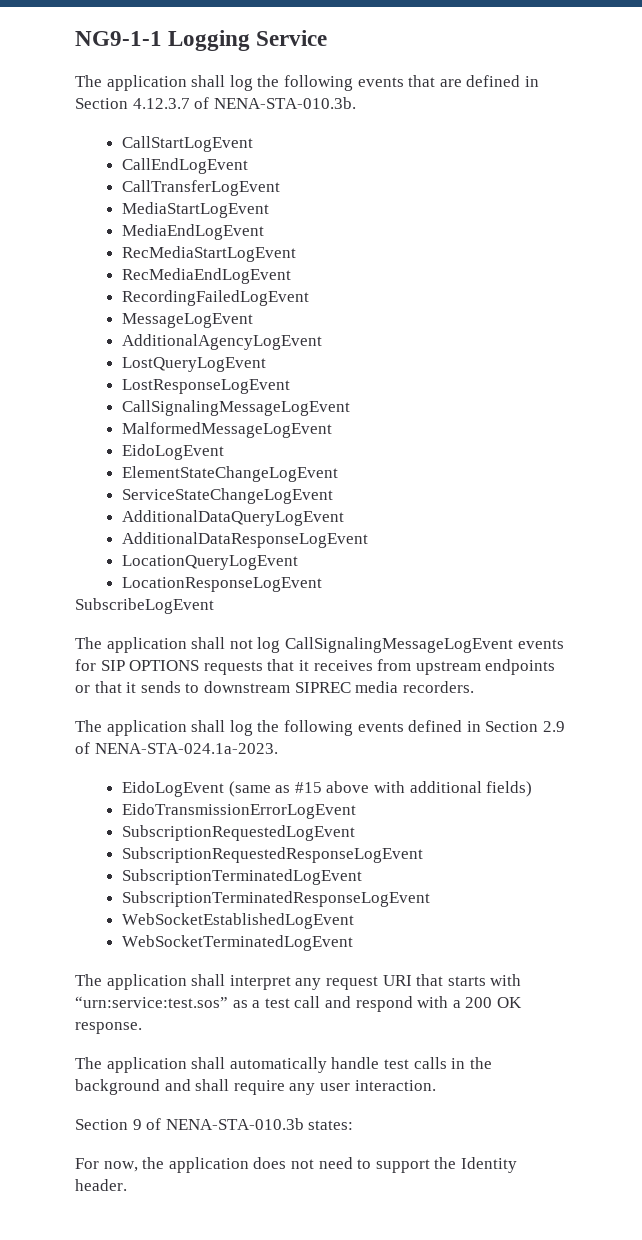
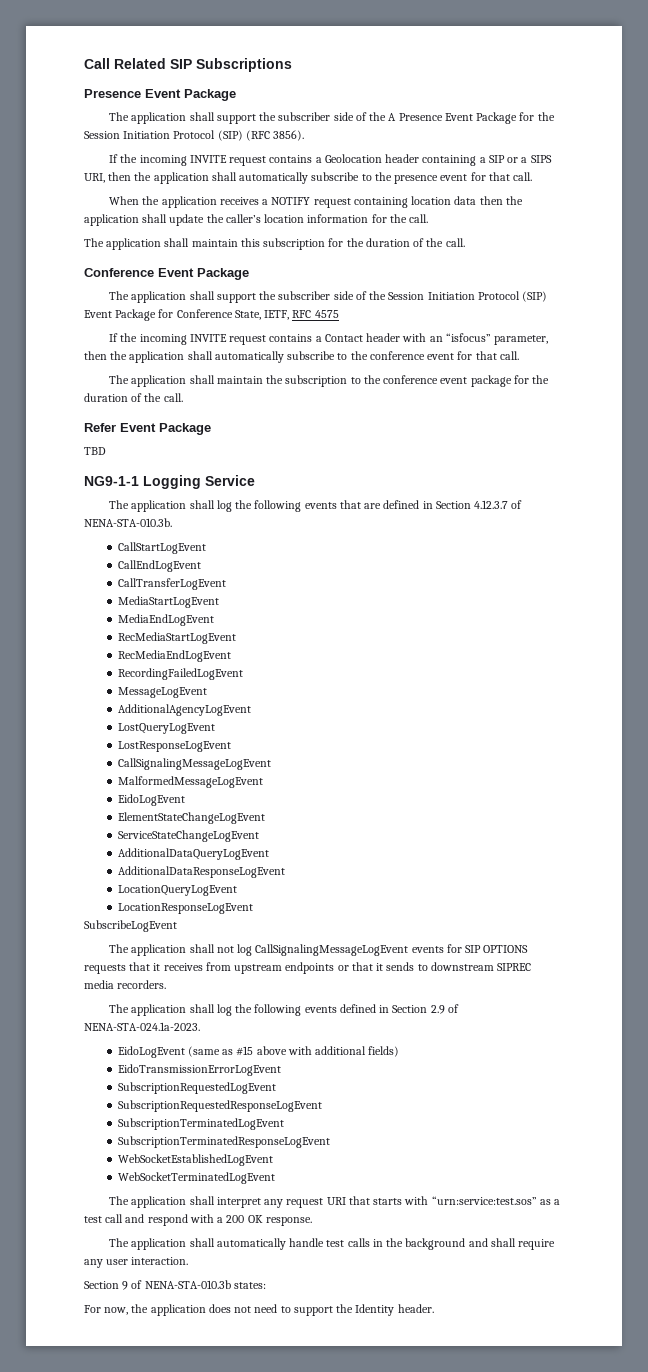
(75, 38) none -> [84,58,292,72] [84,89,236,101] [109,112,555,124] [84,130,305,141] [109,154,552,166] [84,172,533,184] [109,196,523,208] [84,214,429,226] [84,238,465,250] [84,268,249,280] [109,291,548,303] [84,309,339,321] [109,333,549,345] [84,351,519,363] [109,375,550,387] [84,393,183,402] [84,423,211,435] [84,447,106,455] Call Related SIP Subscriptions // Presence Event Package // The application shall support the subscriber side of the A Presence Event Package for the Session Initiation Protocol (SIP) (RFC 3856). // If the incoming INVITE request contains a Geolocation header containing a SIP or a SIPS URI, then the application shall automatically subscribe to the presence event for that call. // When the application receives a NOTIFY request containing location data then the application shall update the caller’s location information for the call. // The application shall maintain this subscription for the duration of the call. // Conference Event Package // The application shall support the subscriber side of the Session Initiation Protocol (SIP) Event Package for Conference State, IETF, RFC 4575 // If the incoming INVITE request contains a Contact header with an “isfocus” parameter, then the application shall automatically subscribe to the conference event for that call. // The application shall maintain the subscription to the conference event package for the duration of the call. // Refer Event Package // TBD //

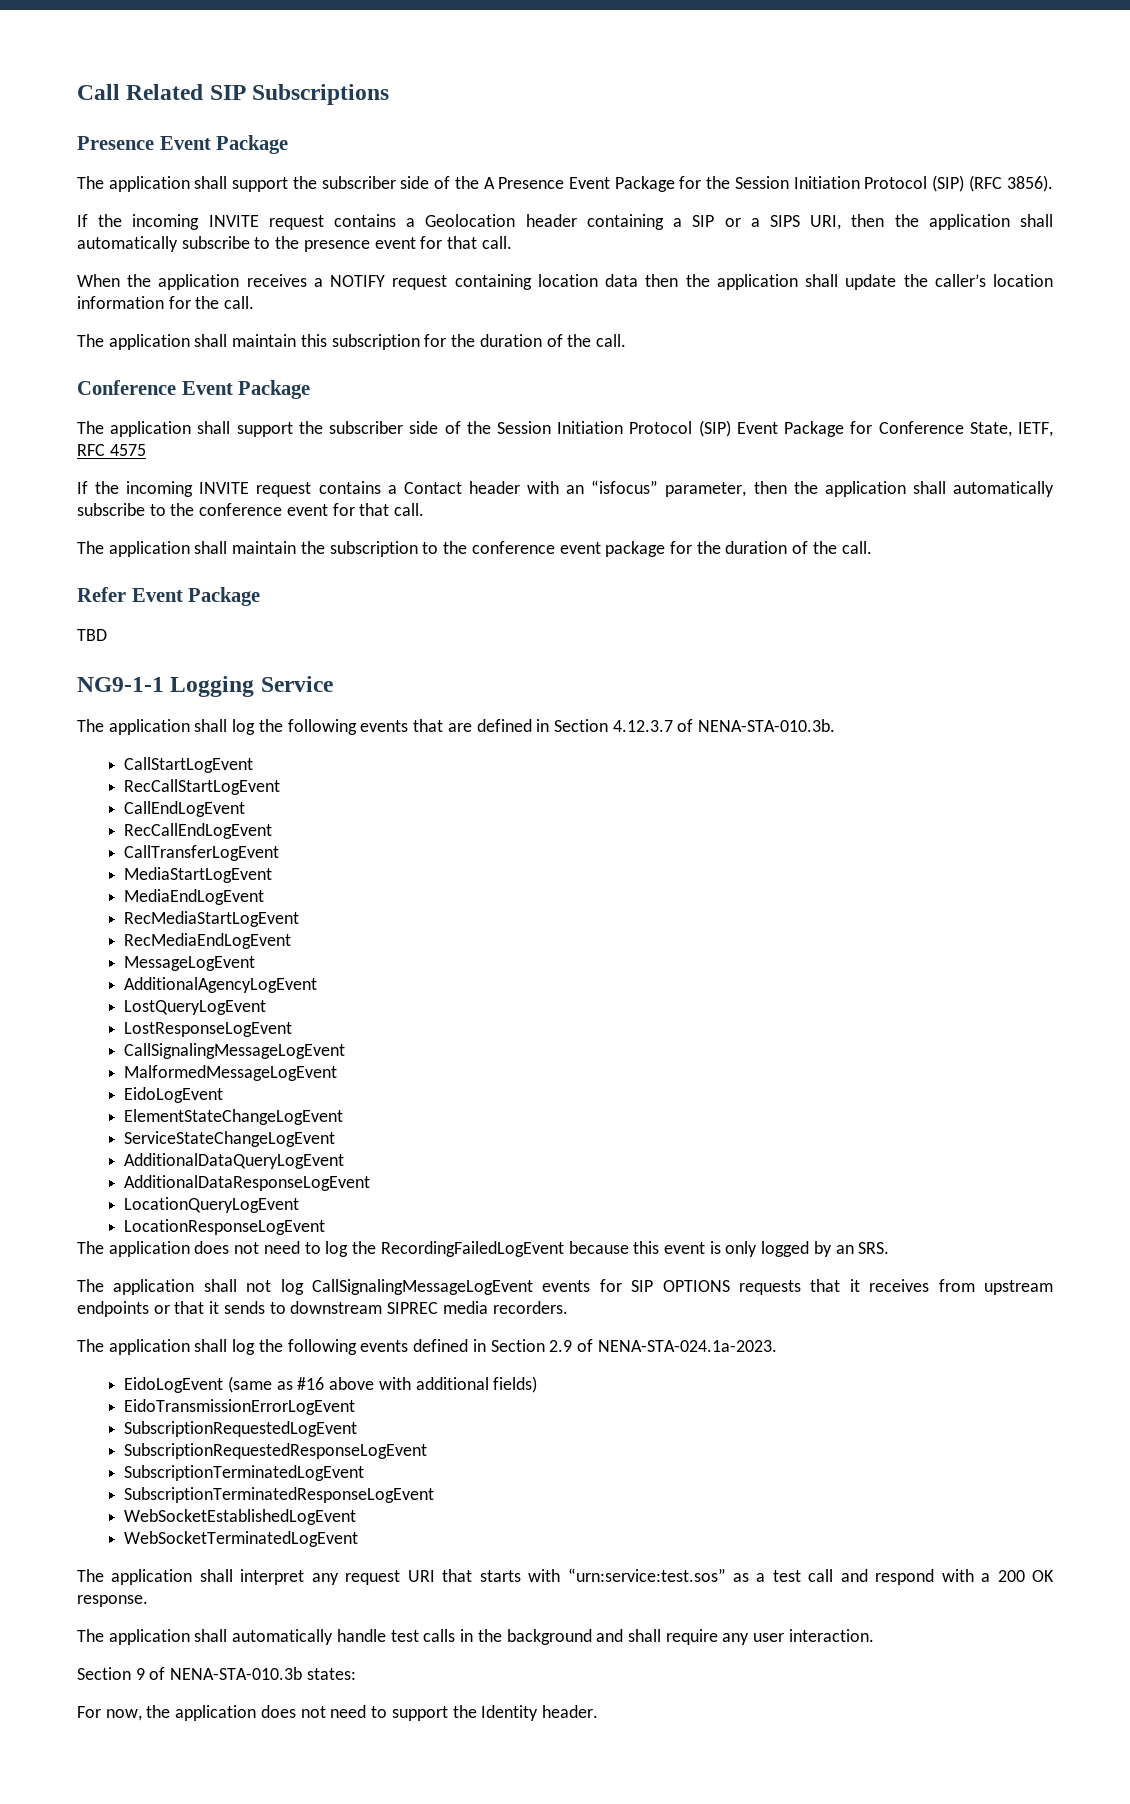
(206, 548) none -> [124,779,281,795] // RecCallStartLogEvent
(201, 566) none -> [124,823,273,839] // RecCallEndLogEvent
[117,668,243,680] // RecordingFailedLogEvent -> (292, 941) none
[84,920,177,932] SubscribeLogEvent -> [77,1241,890,1257] The application does not need to log the RecordingFailedLogEvent because this event is only logged by an SRS.
[236,1046,254,1056] #15 -> [297,1377,325,1390] #16

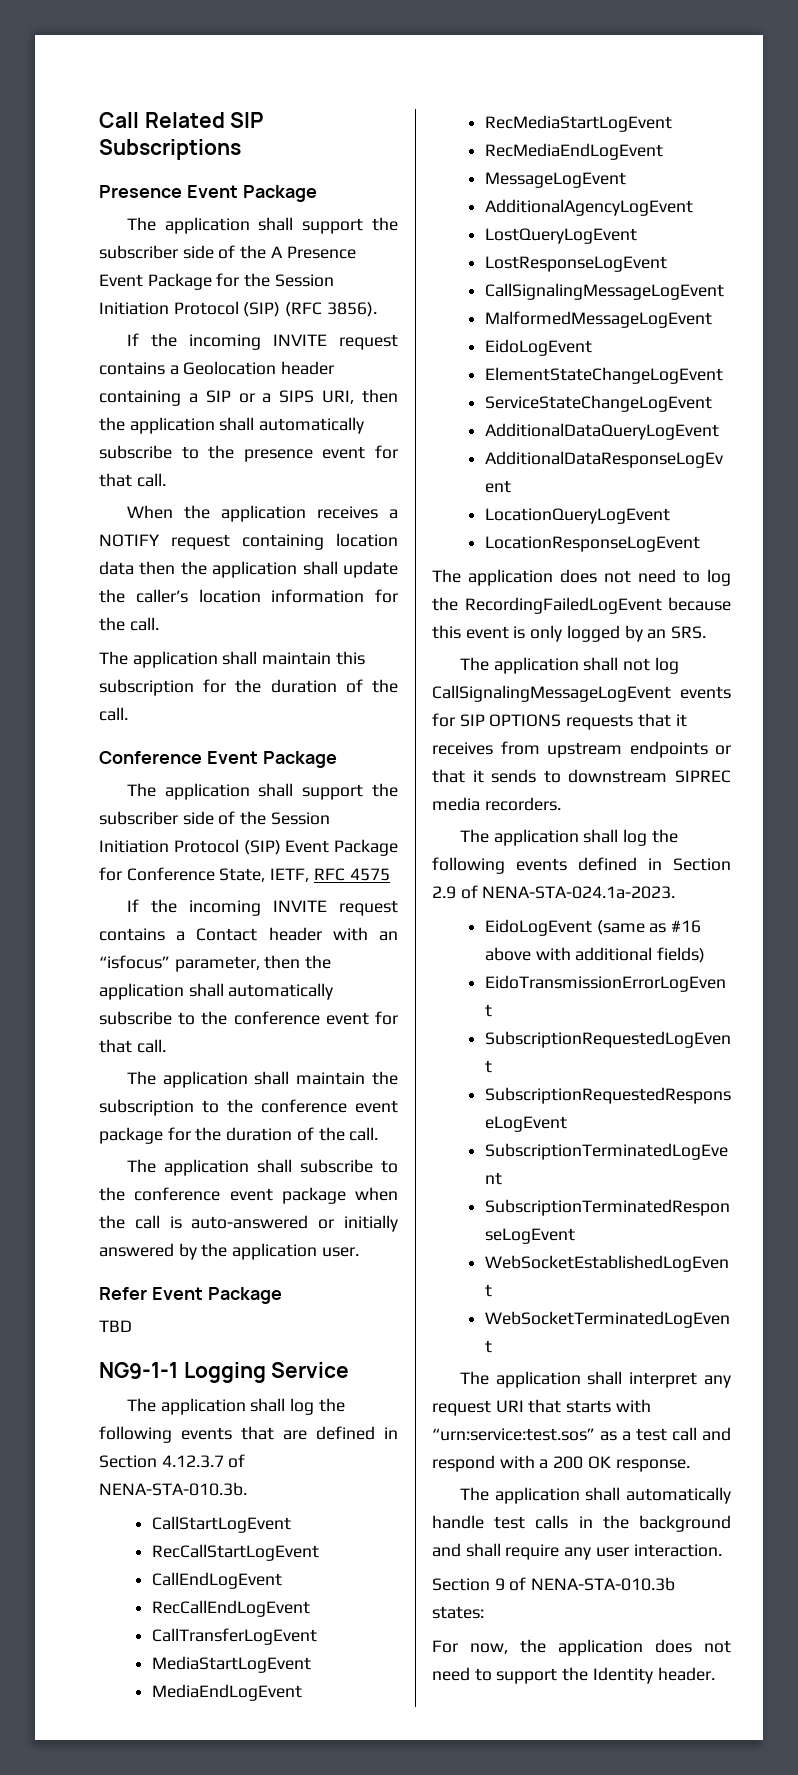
(872, 547) none -> [126,1159,398,1176] [99,1187,398,1204] [99,1215,398,1232] [99,1243,359,1260] // The application shall subscribe to the conference event package when the call is auto-answered or initially answered by the application user.

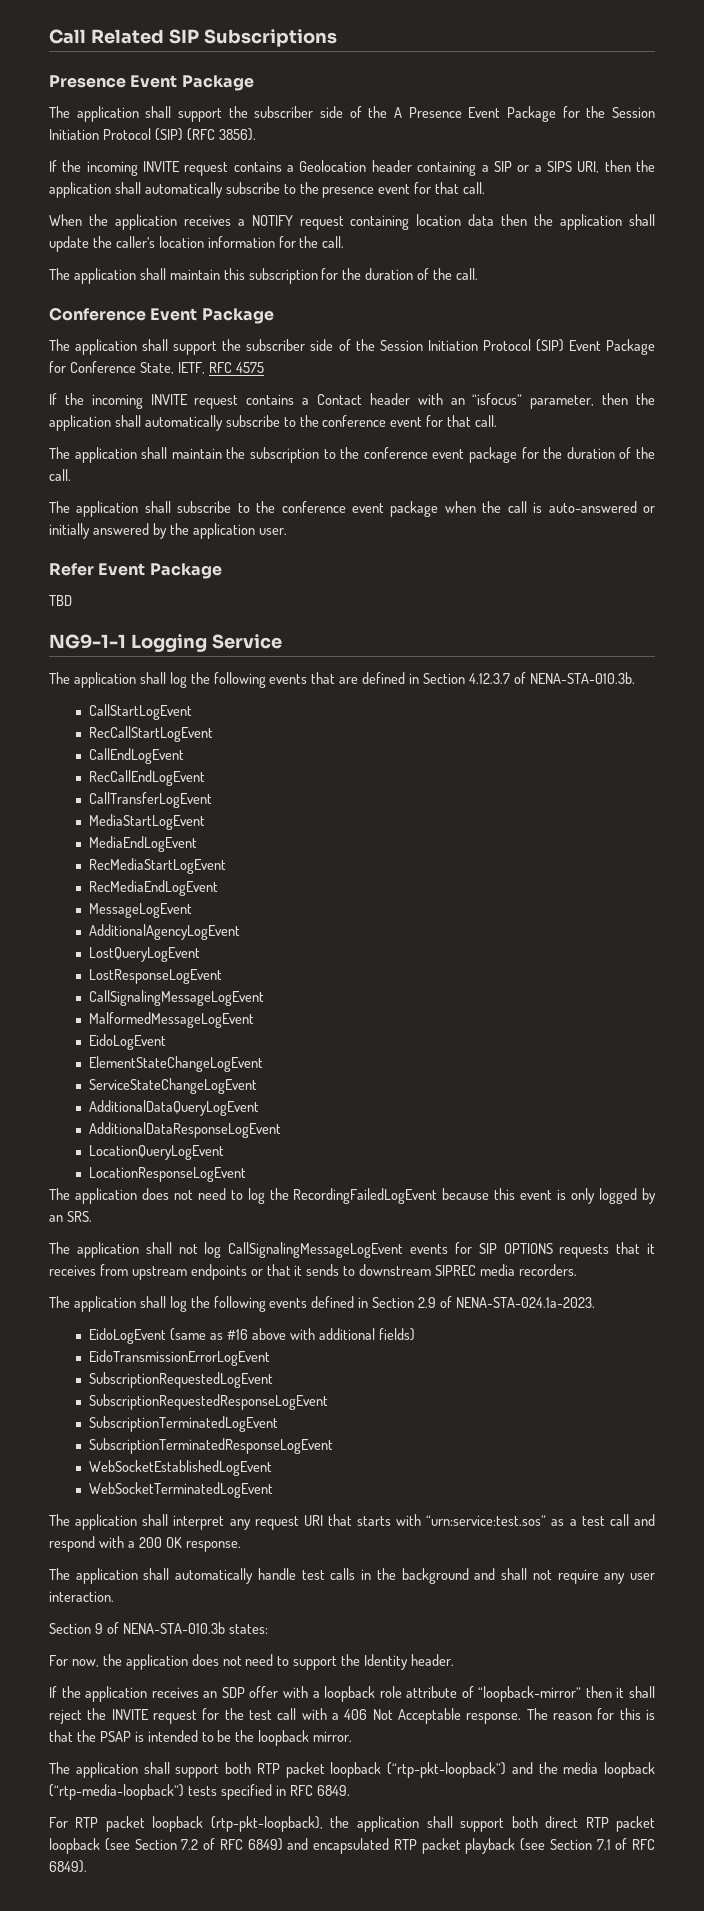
(501, 1550) none -> [532,1570,552,1580] not
(715, 1674) none -> [49,1686,655,1702] [49,1708,656,1724] [49,1730,353,1746] [49,1762,655,1778] [49,1784,350,1800] [49,1816,655,1832] [49,1838,655,1854] [49,1860,87,1873] // If the application receives an SDP offer with a loopback role attribute of “loopback-mirror” then it shall reject the INVITE request for the test call with a 406 Not Acceptable response. The reason for this is that the PSAP is intended to be the loopback mirror. // The application shall support both RTP packet loopback (“rtp-pkt-loopback”) and the media loopback (“rtp-media-loopback”) tests specified in RFC 6849. // For RTP packet loopback (rtp-pkt-loopback), the application shall support both direct RTP packet loopback (see Section 7.2 of RFC 6849) and encapsulated RTP packet playback (see Section 7.1 of RFC 6849).

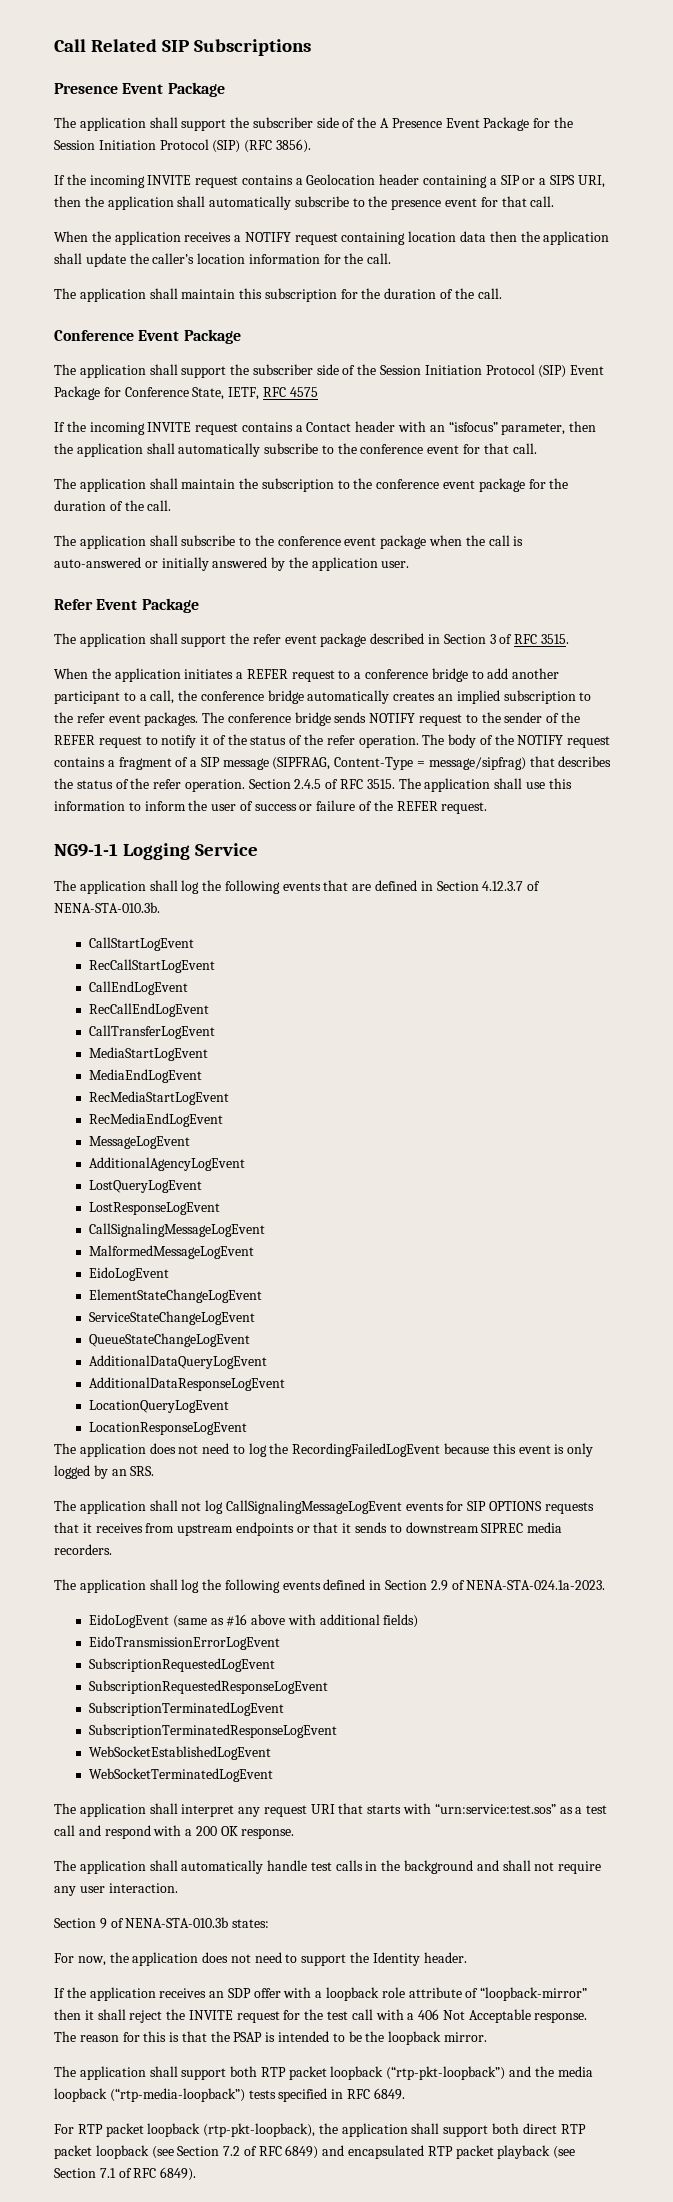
[49,595,72,606] TBD -> [54,633,569,647] [54,668,560,682] [54,690,592,704] [54,712,580,726] [54,734,611,748] [54,756,612,770] [54,778,572,792] [54,800,488,814] The application shall support the refer event package described in Section 3 of RFC 3515. // When the application initiates a REFER request to a conference bridge to add another participant to a call, the conference bridge automatically creates an implied subscription to the refer event packages. The conference bridge sends NOTIFY request to the sender of the REFER request to notify it of the status of the refer operation. The body of the NOTIFY request contains a fragment of a SIP message (SIPFRAG, Content-Type = message/sipfrag) that describes the status of the refer operation. Section 2.4.5 of RFC 3515. The application shall use this information to inform the user of success or failure of the REFER request.
(258, 1086) none -> [88,1333,250,1347] // QueueStateChangeLogEvent

